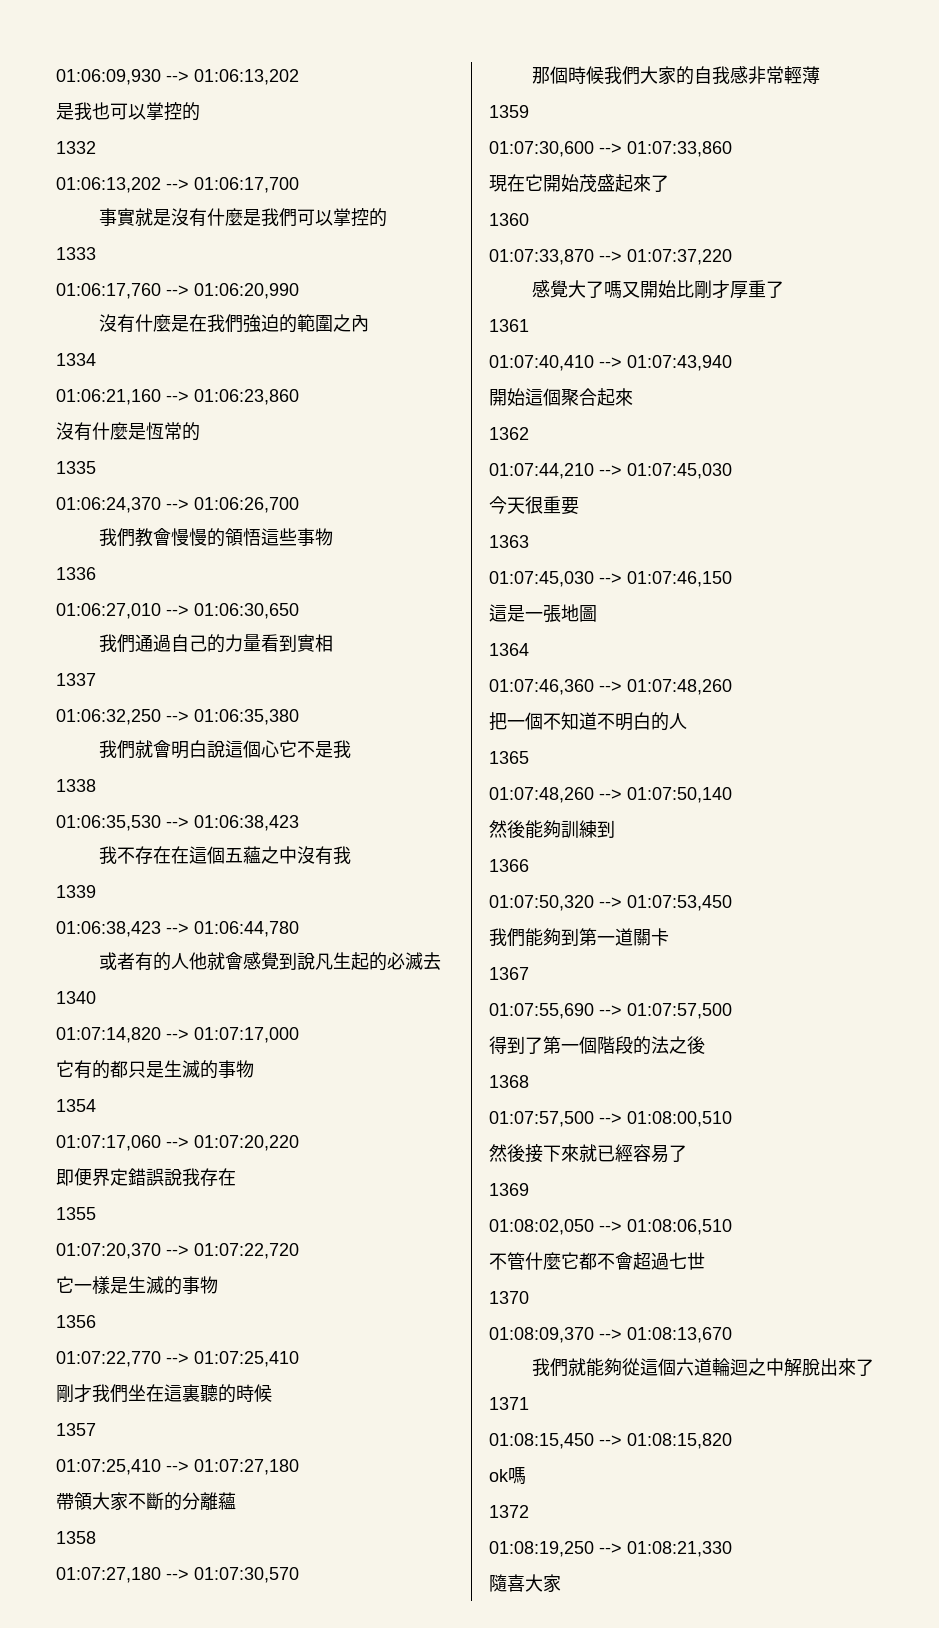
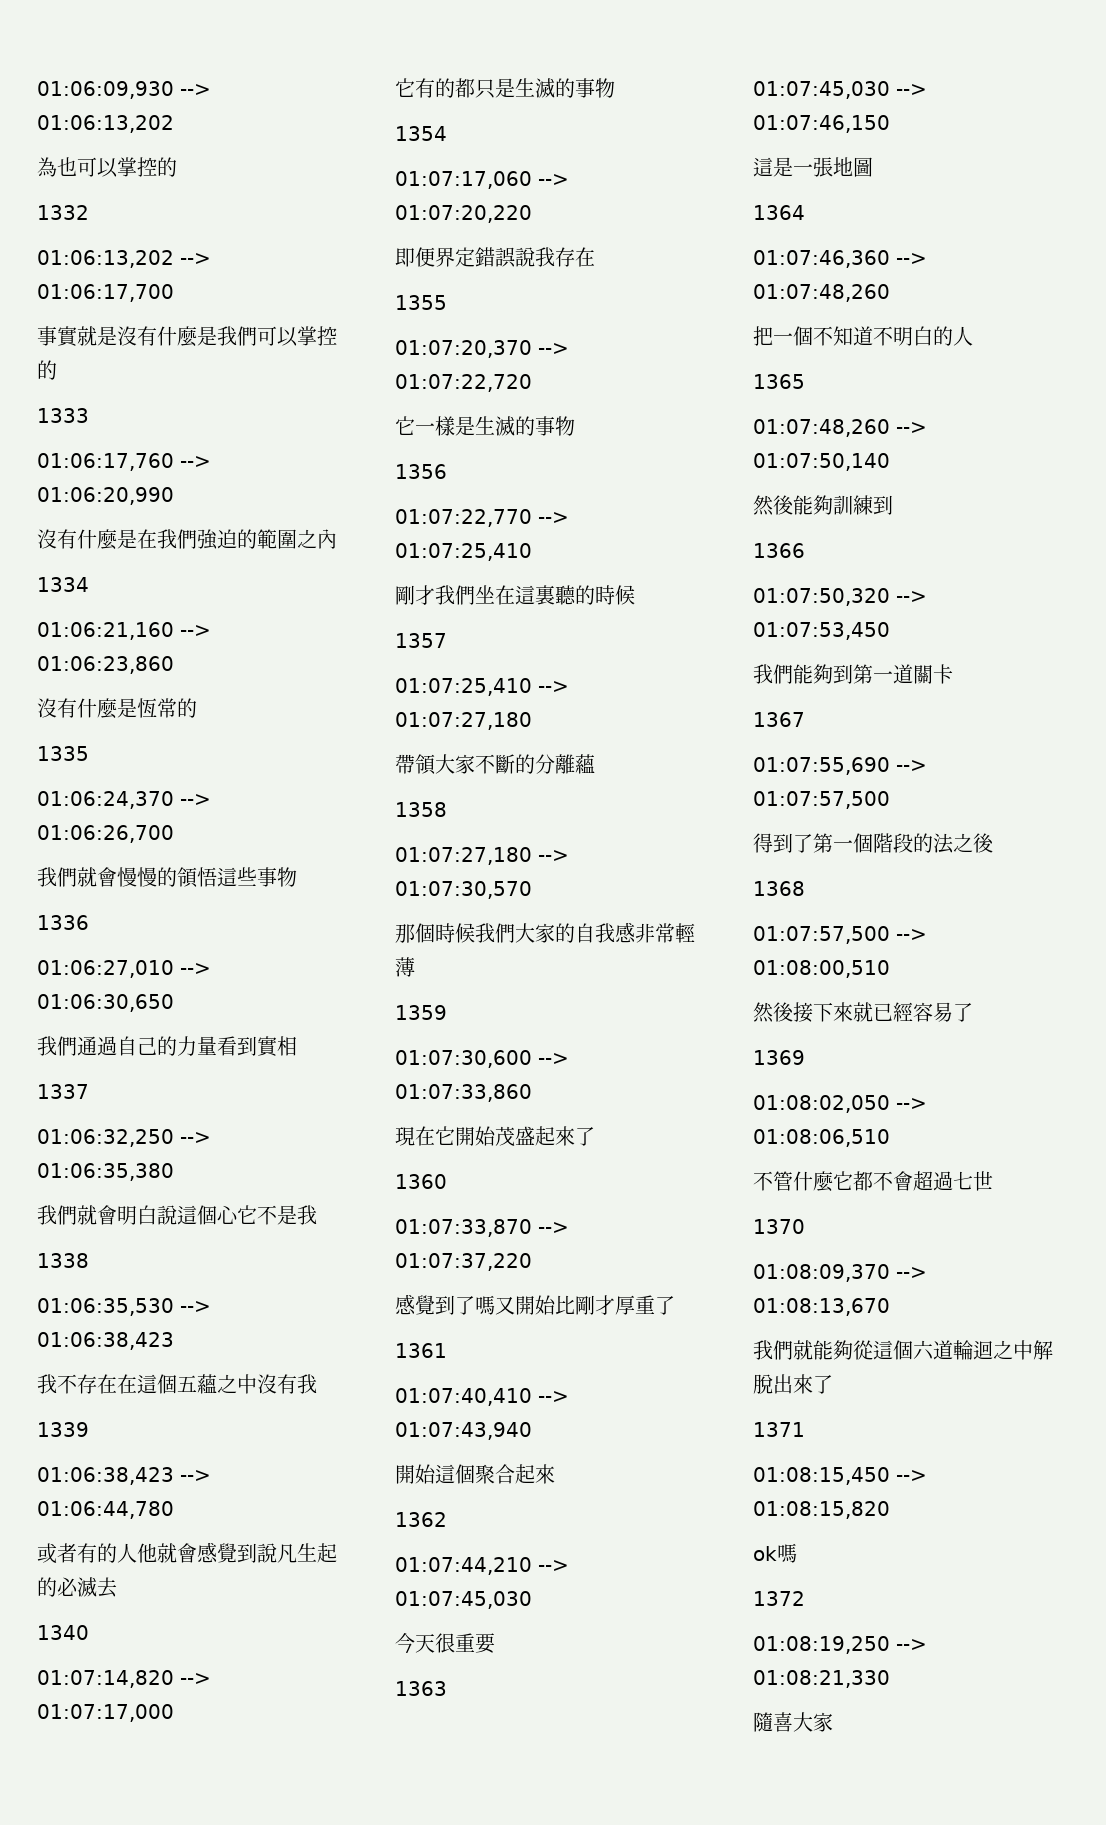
[56,102,92,120] 是我 -> [37,157,57,177] 為
[134,528,153,547] 教 -> [77,867,97,887] 就
[567,280,586,298] 大 -> [435,1295,455,1315] 到

